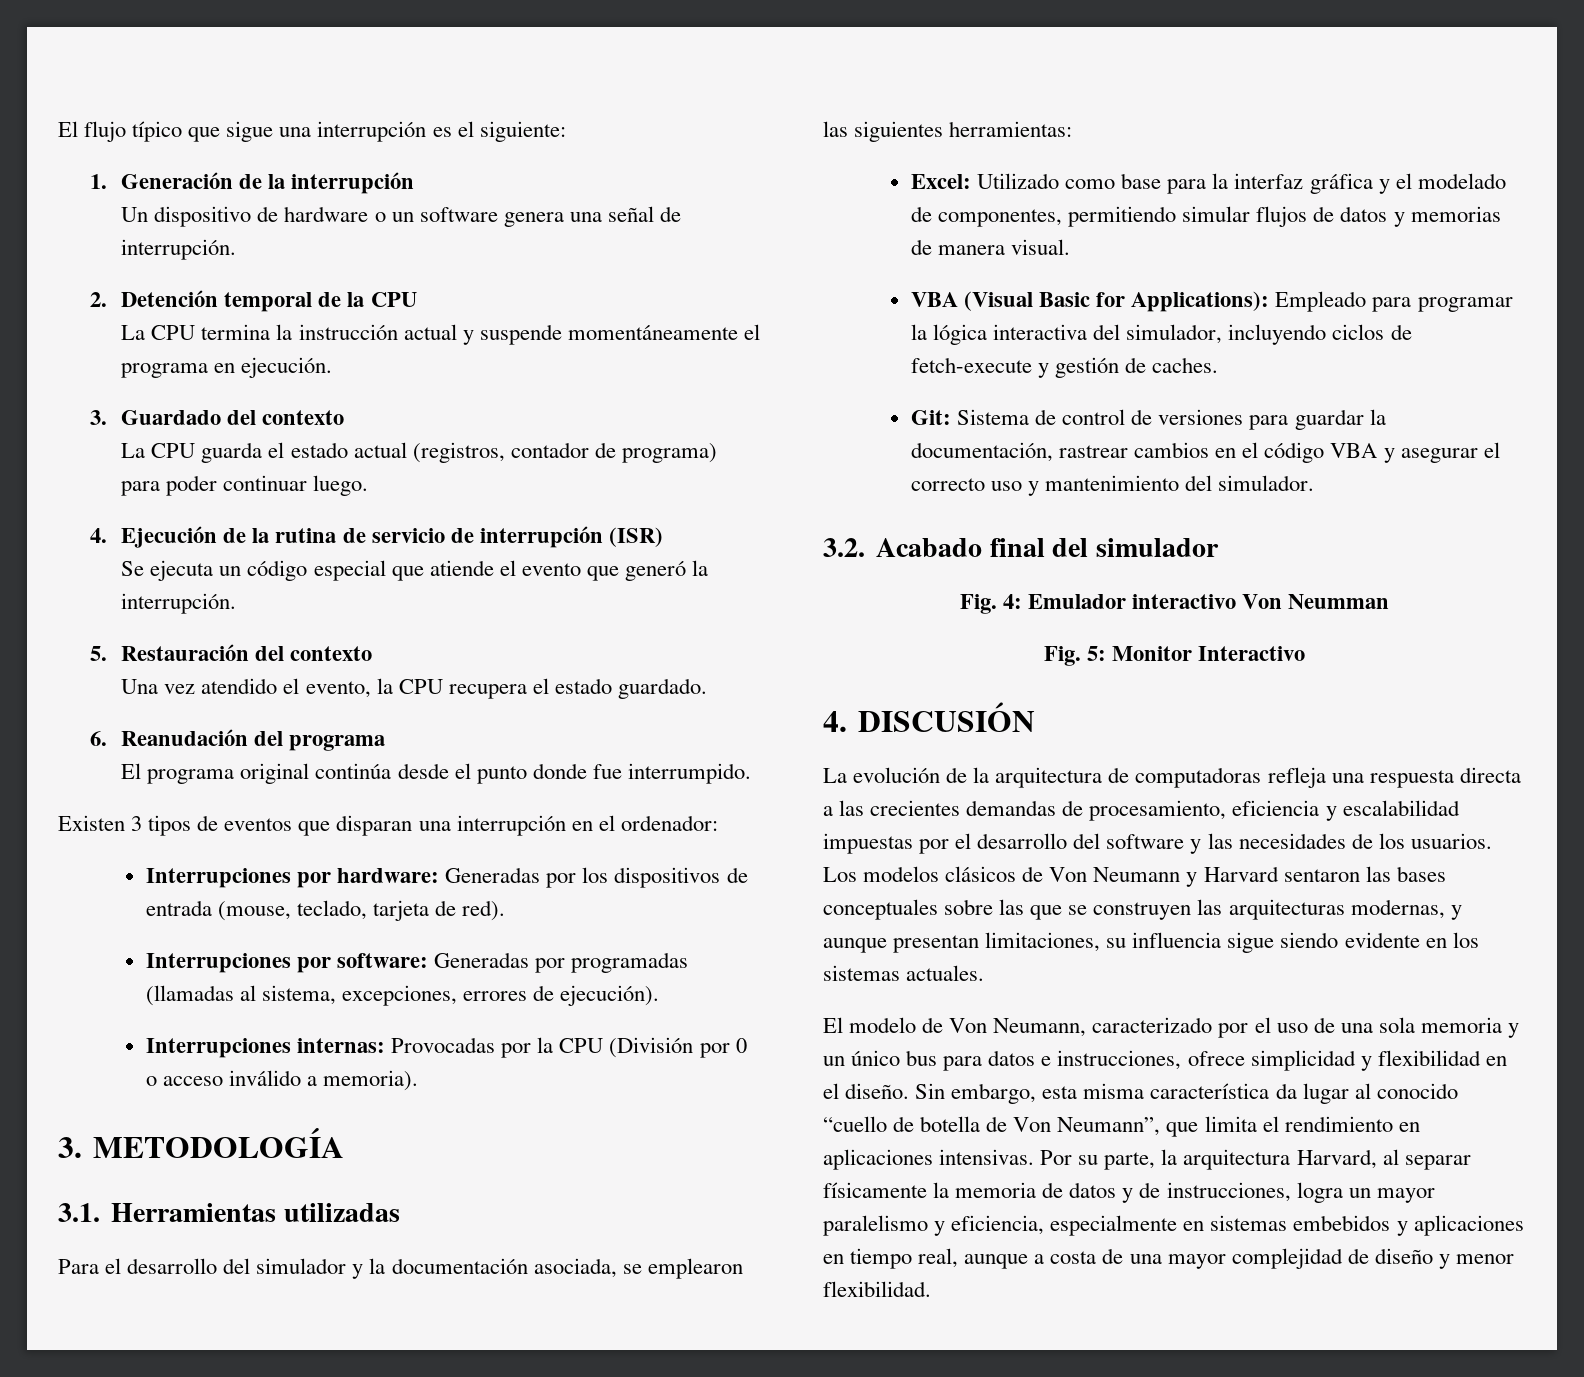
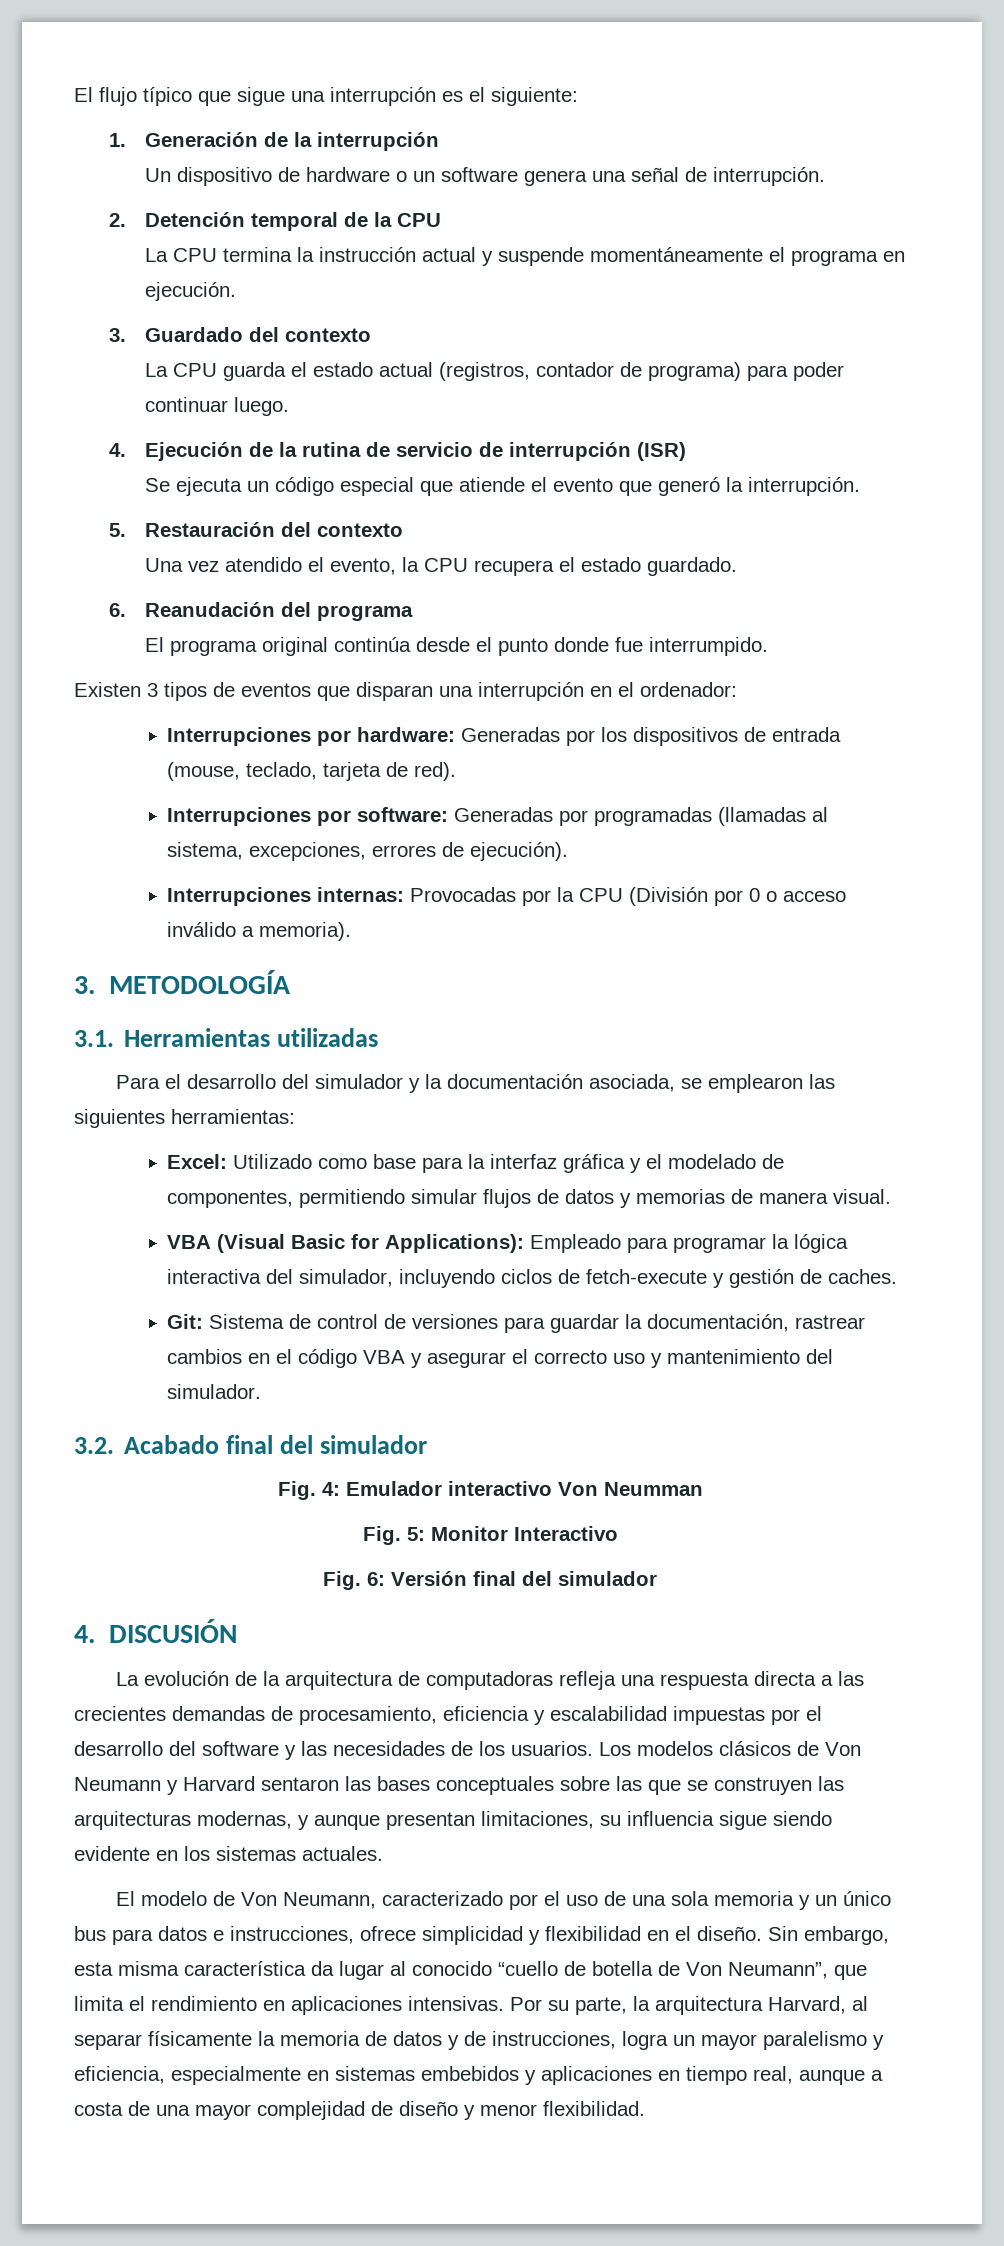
(1306, 653) none -> [323,1571,657,1590] // Fig. 6: Versión final del simulador

